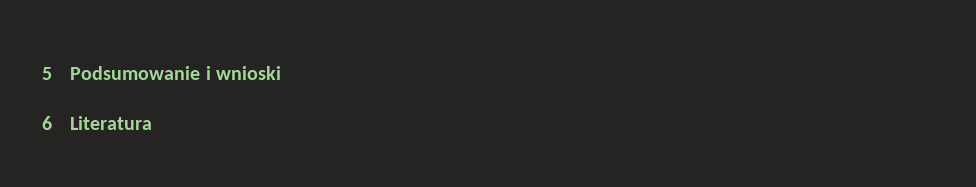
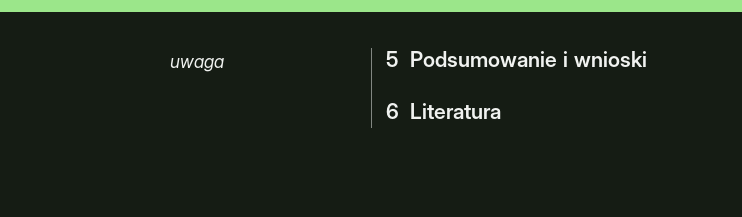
(42, 73) none -> [169,58,224,72] uwaga //

